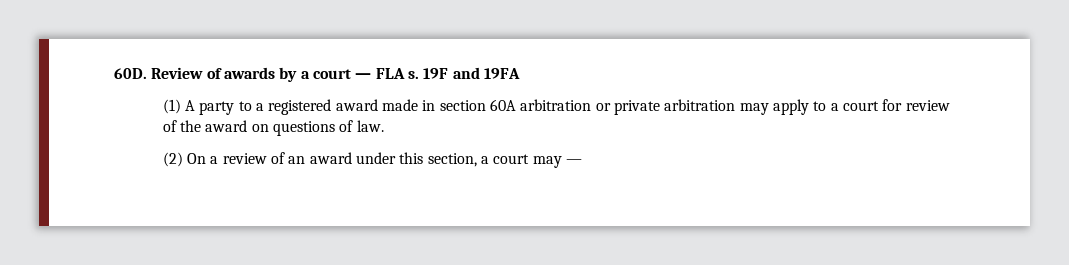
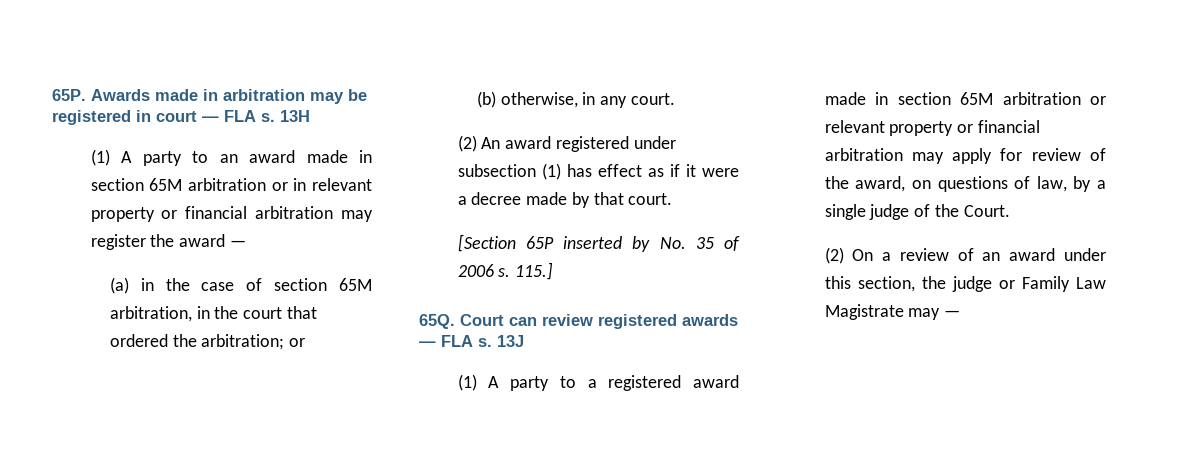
[114,67,520,82] 60D. Review of awards by a court — FLA s. 19F and 19FA -> [52,89,367,104] [52,110,310,125] [90,149,373,166] [90,178,373,191] [90,206,374,222] [90,234,246,250] [109,277,372,294] [109,306,317,322] [109,334,306,350] [476,91,675,108] [457,135,676,152] [457,163,739,180] [457,192,673,208] [457,234,740,252] [457,262,554,280] [419,314,738,329] [419,335,524,347] 65P. Awards made in arbitration may be registered in court — FLA s. 13H // (1) A party to an award made in section 65M arbitration or in relevant property or financial arbitration may register the award — // (a) in the case of section 65M arbitration, in the court that ordered the arbitration; or // (b) otherwise, in any court. // (2) An award registered under subsection (1) has effect as if it were a decree made by that court. // [Section 65P inserted by No. 35 of 2006 s. 115.] // 65Q. Court can review registered awards — FLA s. 13J
[490,99,879,115] 60A arbitration or private arbitration may apply to a court -> [960,92,1106,105] [824,120,1040,136] [824,148,993,164] 65M arbitration or relevant property or financial arbitration may apply
[205,120,248,132] award -> [855,176,906,192] award,
[356,120,384,132] law. -> [1036,176,1106,192] [824,204,1010,220] law, by a single judge of the Court.
[481,154,530,164] a court -> [921,276,1106,292] [824,304,904,320] the judge or Family Law Magistrate

